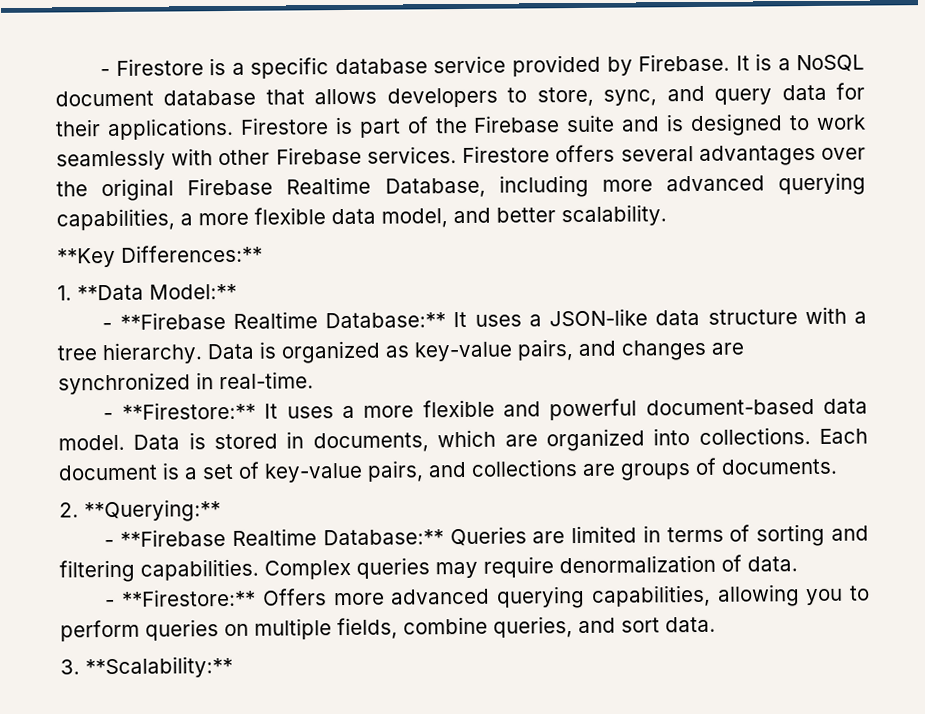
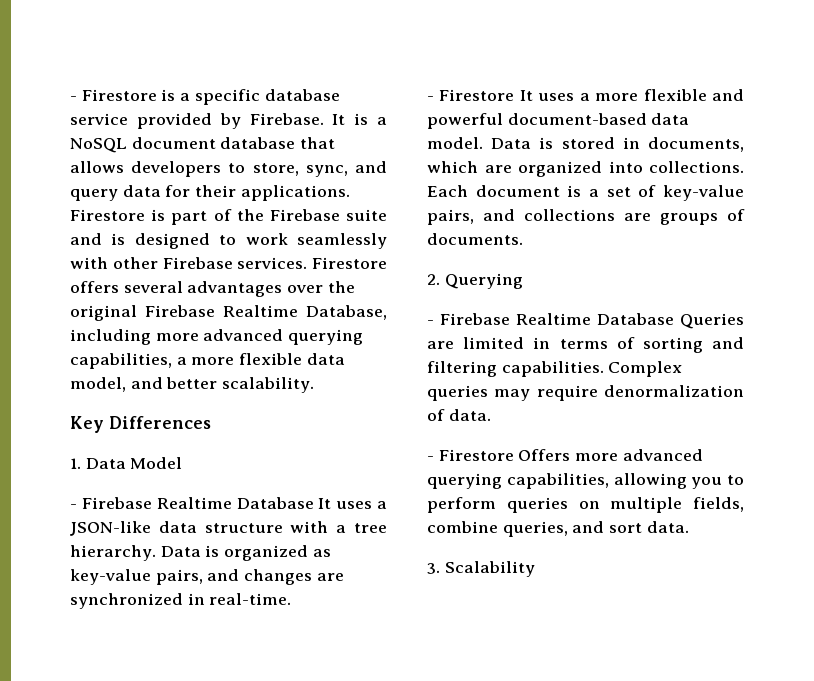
[57,244,263,268] **Key Differences:** -> [70,416,211,433] Key Differences
[77,283,237,301] [102,311,447,331] **Data Model:** // - **Firebase Realtime Database:** -> [85,457,183,469] [70,497,314,509] Data Model // - Firebase Realtime Database
[121,401,256,420] **Firestore:** -> [439,89,515,101] Firestore
[84,499,221,523] [104,528,444,548] **Querying:** // - **Firebase Realtime Database:** -> [444,273,523,289] [427,313,674,325] Querying // - Firebase Realtime Database
[121,588,257,607] **Firestore:** -> [438,449,514,461] Firestore
[85,655,233,679] **Scalability:** -> [444,561,535,577] Scalability

